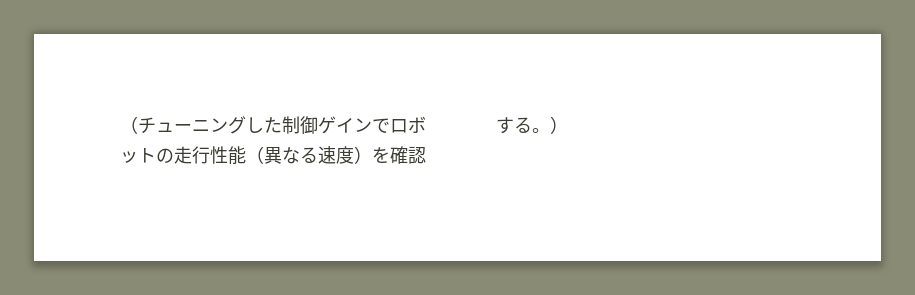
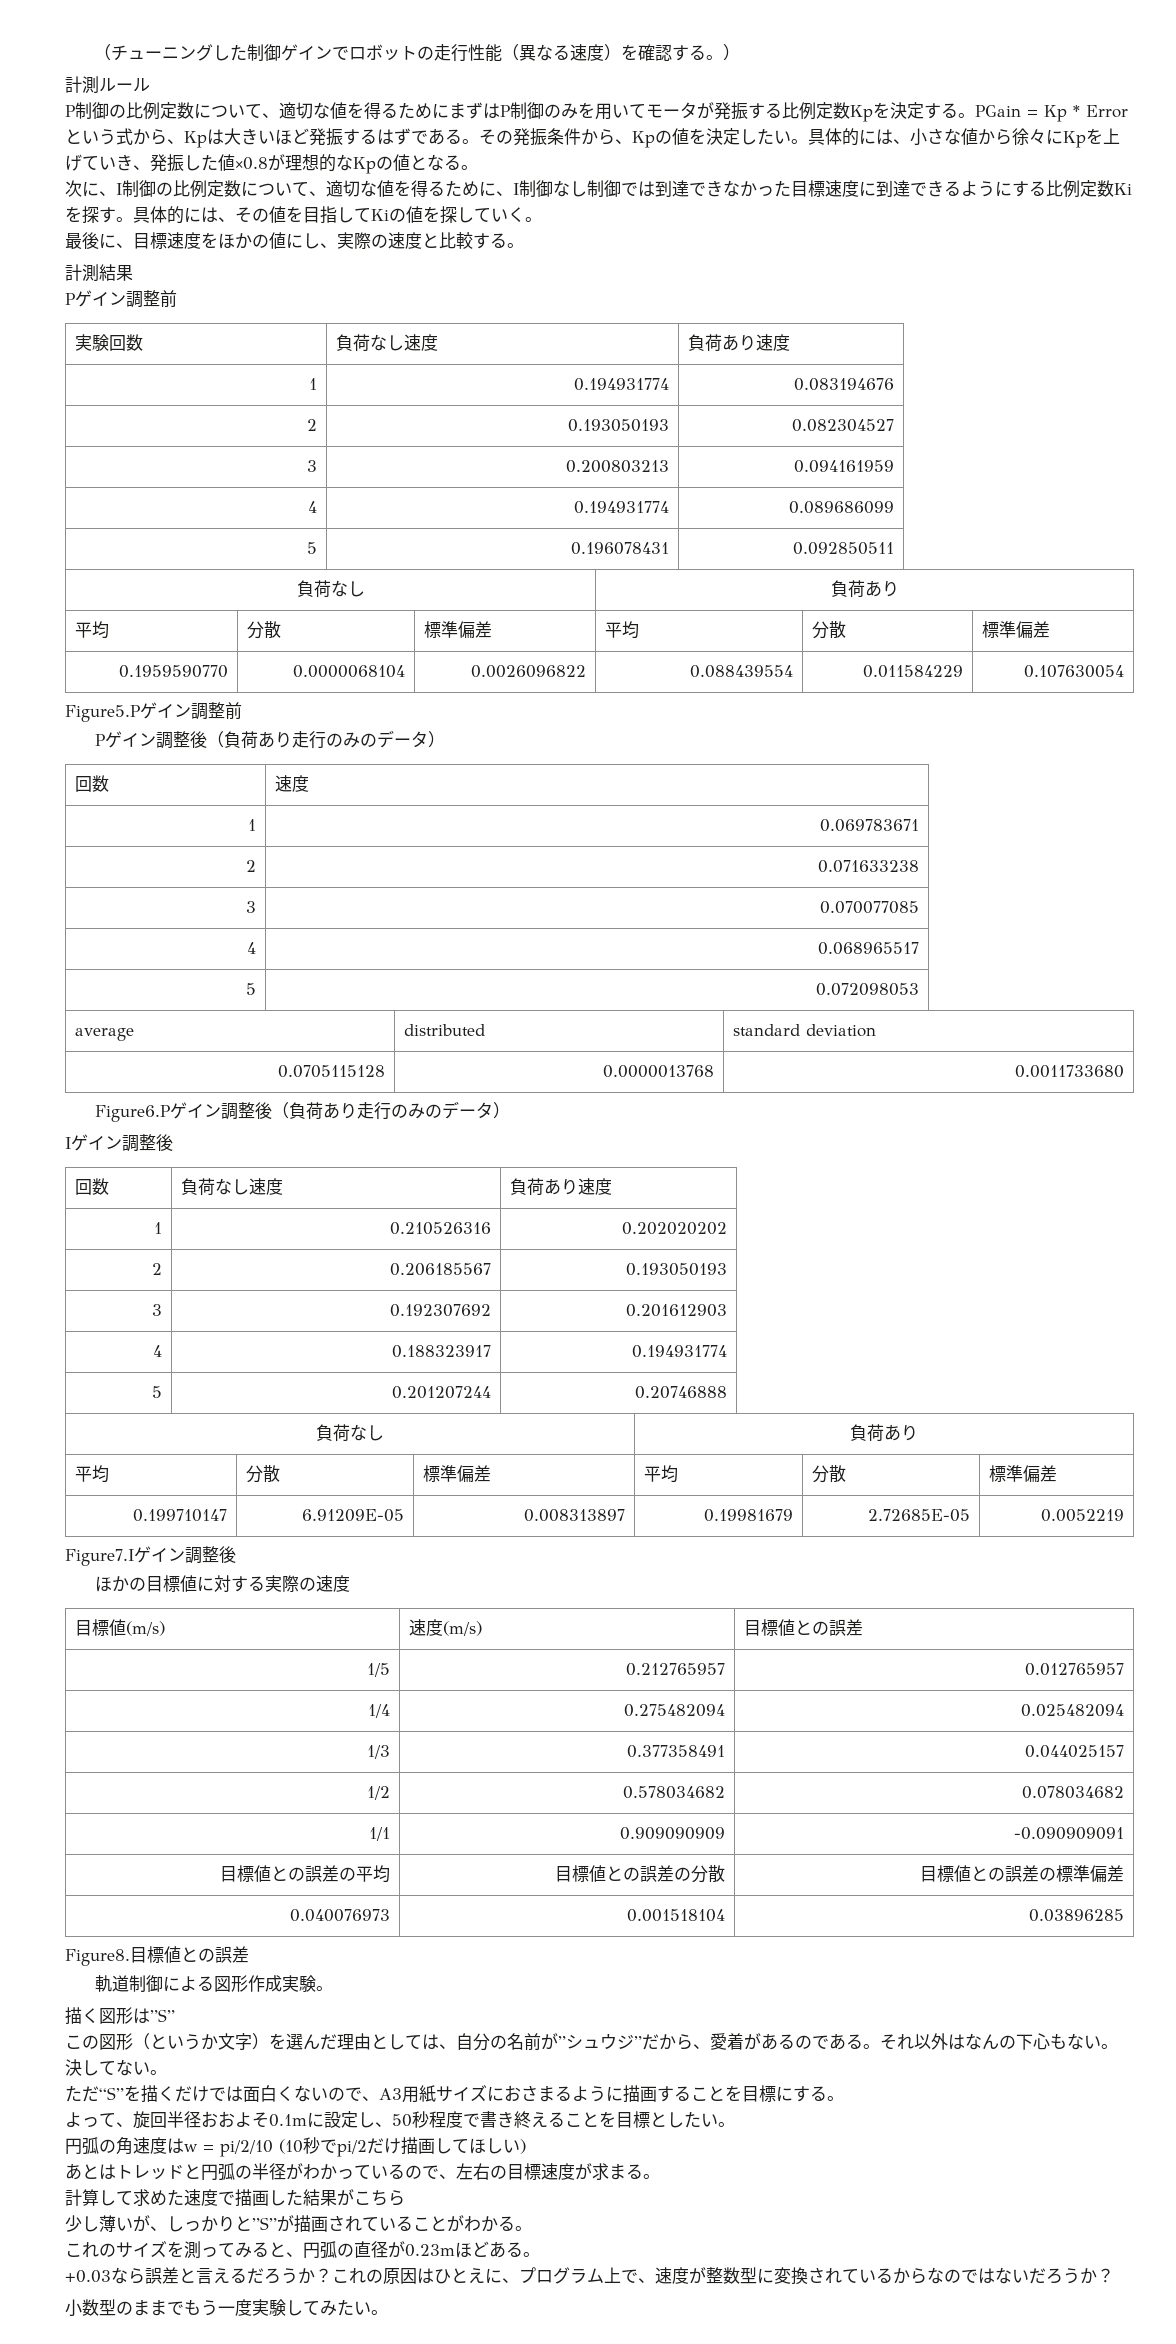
(569, 125) none -> [65,76,150,94] [65,102,1128,122] [65,128,1120,148] [65,154,478,174] [65,180,1132,198] [65,206,542,224] [65,232,524,250] [65,264,133,282] [65,290,177,308] [74,334,143,351] [335,334,438,352] [687,334,790,352] [309,378,318,390] [574,378,670,391] [794,378,895,391] [307,419,318,431] [568,419,670,432] [792,419,895,432] [307,460,318,472] [566,460,670,473] [794,460,895,473] [308,501,318,513] [574,501,670,514] [789,501,895,514] [307,542,318,554] [571,542,670,555] [793,542,895,555] [296,580,365,598] [830,580,899,598] [74,621,109,639] [246,621,281,639] [423,621,492,639] [604,621,639,639] [811,621,846,639] [981,621,1050,639] [119,665,229,678] [293,665,406,678] [471,665,587,678] [690,665,794,678] [863,665,964,678] [1024,665,1125,678] [65,702,242,722] [94,730,445,749] [74,775,109,792] [274,775,309,792] [248,819,257,831] [820,819,920,832] [246,860,257,872] [818,860,920,873] [246,901,257,913] [820,901,920,914] [247,942,257,954] [818,942,920,955] [246,983,257,995] [816,983,920,996] [74,1028,134,1041] [403,1024,485,1036] [732,1024,876,1037] [278,1065,386,1078] [603,1065,715,1078] [1015,1065,1125,1078] [94,1101,510,1122] [65,1134,173,1152] [74,1178,109,1195] [180,1178,283,1196] [509,1178,612,1196] [154,1222,163,1234] [390,1222,492,1235] [622,1222,728,1235] [152,1263,163,1275] [390,1263,492,1276] [626,1263,728,1276] [152,1304,163,1316] [390,1304,492,1317] [626,1304,728,1317] [153,1345,163,1357] [392,1345,492,1358] [632,1345,728,1358] [152,1386,163,1398] [392,1386,492,1399] [635,1386,728,1399] [316,1424,384,1442] [849,1424,918,1442] [74,1465,109,1483] [245,1465,280,1483] [422,1465,491,1483] [643,1465,678,1483] [811,1465,846,1483] [988,1465,1057,1483] [133,1509,228,1522] [302,1509,405,1522] [524,1509,626,1522] [704,1509,794,1522] [868,1509,971,1522] [1041,1509,1125,1522] [65,1546,236,1566] [94,1575,350,1593] [74,1619,165,1636] [408,1619,482,1636] [743,1619,863,1636] [367,1663,391,1677] [626,1663,726,1676] [1025,1663,1125,1676] [368,1704,391,1718] [624,1704,726,1717] [1021,1704,1125,1717] [367,1745,391,1759] [627,1745,726,1758] [1025,1745,1125,1758] [367,1786,391,1800] [623,1786,726,1799] [1022,1786,1125,1799] [369,1827,391,1841] [620,1827,726,1840] [1014,1827,1125,1840] [220,1865,391,1883] [555,1865,726,1883] [920,1865,1125,1883] [290,1909,391,1922] [627,1909,726,1922] [1029,1909,1125,1922] [65,1946,249,1966] [94,1975,333,1992] [65,2007,175,2025] [65,2033,1118,2051] [65,2059,167,2076] [65,2085,844,2103] [65,2111,735,2129] [65,2137,526,2157] [65,2163,660,2181] [65,2189,405,2207] [65,2215,532,2233] [65,2241,540,2259] [65,2267,1114,2285] [65,2299,388,2317] // 計測ルール // P制御の比例定数について、適切な値を得るためにまずはP制御のみを用いてモータが発振する比例定数Kpを決定する。PGain = Kp * Errorという式から、Kpは大きいほど発振するはずである。その発振条件から、Kpの値を決定したい。具体的には、小さな値から徐々にKpを上げていき、発振した値×0.8が理想的なKpの値となる。 // 次に、I制御の比例定数について、適切な値を得るために、I制御なし制御では到達できなかった目標速度に到達できるようにする比例定数Kiを探す。具体的には、その値を目指してKiの値を探していく。 // 最後に、目標速度をほかの値にし、実際の速度と比較する。 // 計測結果 // Pゲイン調整前 // 実験回数 | 負荷なし速度 | 負荷あり速度 // 1 | 0.194931774 | 0.083194676 // 2 | 0.193050193 | 0.082304527 // 3 | 0.200803213 | 0.094161959 // 4 | 0.194931774 | 0.089686099 // 5 | 0.196078431 | 0.092850511 // 負荷なし | 負荷あり // 平均 | 分散 | 標準偏差 | 平均 | 分散 | 標準偏差 // 0.1959590770 | 0.0000068104 | 0.0026096822 | 0.088439554 | 0.011584229 | 0.107630054 // Figure5.Pゲイン調整前 // Pゲイン調整後（負荷あり走行のみのデータ） // 回数 | 速度 // 1 | 0.069783671 // 2 | 0.071633238 // 3 | 0.070077085 // 4 | 0.068965517 // 5 | 0.072098053 // average | distributed | standard deviation // 0.0705115128 | 0.0000013768 | 0.0011733680 // Figure6.Pゲイン調整後（負荷あり走行のみのデータ） // Iゲイン調整後 // 回数 | 負荷なし速度 | 負荷あり速度 // 1 | 0.210526316 | 0.202020202 // 2 | 0.206185567 | 0.193050193 // 3 | 0.192307692 | 0.201612903 // 4 | 0.188323917 | 0.194931774 // 5 | 0.201207244 | 0.20746888 // 負荷なし | 負荷あり // 平均 | 分散 | 標準偏差 | 平均 | 分散 | 標準偏差 // 0.199710147 | 6.91209E-05 | 0.008313897 | 0.19981679 | 2.72685E-05 | 0.0052219 // Figure7.Iゲイン調整後 // ほかの目標値に対する実際の速度 // 目標値(m/s) | 速度(m/s) | 目標値との誤差 // 1/5 | 0.212765957 | 0.012765957 // 1/4 | 0.275482094 | 0.025482094 // 1/3 | 0.377358491 | 0.044025157 // 1/2 | 0.578034682 | 0.078034682 // 1/1 | 0.909090909 | -0.090909091 // 目標値との誤差の平均 | 目標値との誤差の分散 | 目標値との誤差の標準偏差 // 0.040076973 | 0.001518104 | 0.03896285 // Figure8.目標値との誤差 // 軌道制御による図形作成実験。 // 描く図形は”S” // この図形（というか文字）を選んだ理由としては、自分の名前が”シュウジ”だから、愛着があるのである。それ以外はなんの下心もない。決してない。 // ただ“S”を描くだけでは面白くないので、A3用紙サイズにおさまるように描画することを目標にする。 // よって、旋回半径おおよそ0.1mに設定し、50秒程度で書き終えることを目標としたい。 // 円弧の角速度はw = pi/2/10 (10秒でpi/2だけ描画してほしい) // あとはトレッドと円弧の半径がわかっているので、左右の目標速度が求まる。 // 計算して求めた速度で描画した結果がこちら // 少し薄いが、しっかりと”S”が描画されていることがわかる。 // これのサイズを測ってみると、円弧の直径が0.23mほどある。 // +0.03なら誤差と言えるだろうか？これの原因はひとえに、プログラム上で、速度が整数型に変換されているからなのではないだろうか？ // 小数型のままでもう一度実験してみたい。

